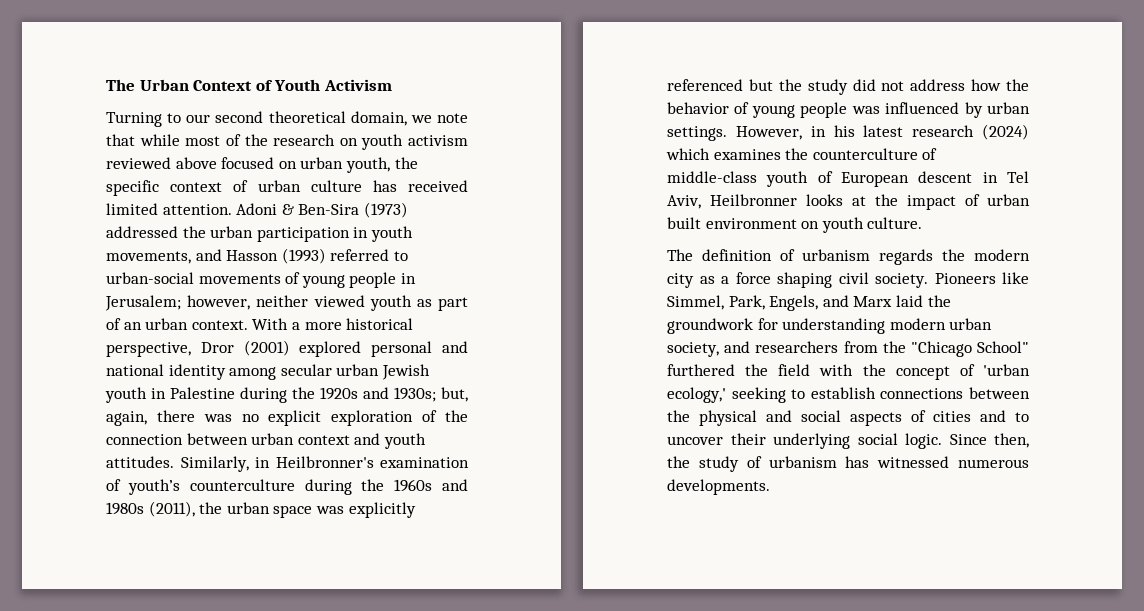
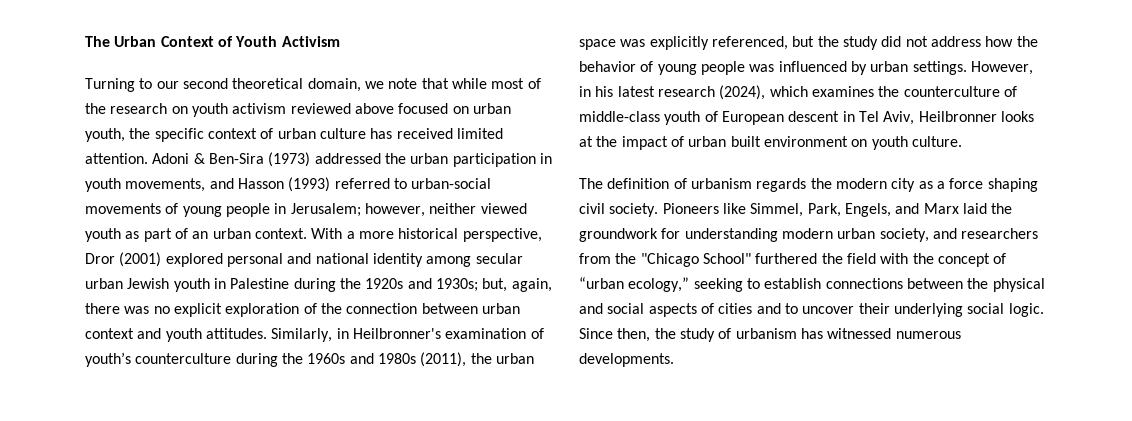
[667,79,743,91] referenced -> [711,36,788,50] referenced,
[981,124,1029,140] (2024) -> [719,85,766,100] (2024),
[983,364,1030,376] [667,387,726,403] 'urban ecology,' -> [579,277,690,292] “urban ecology,”

